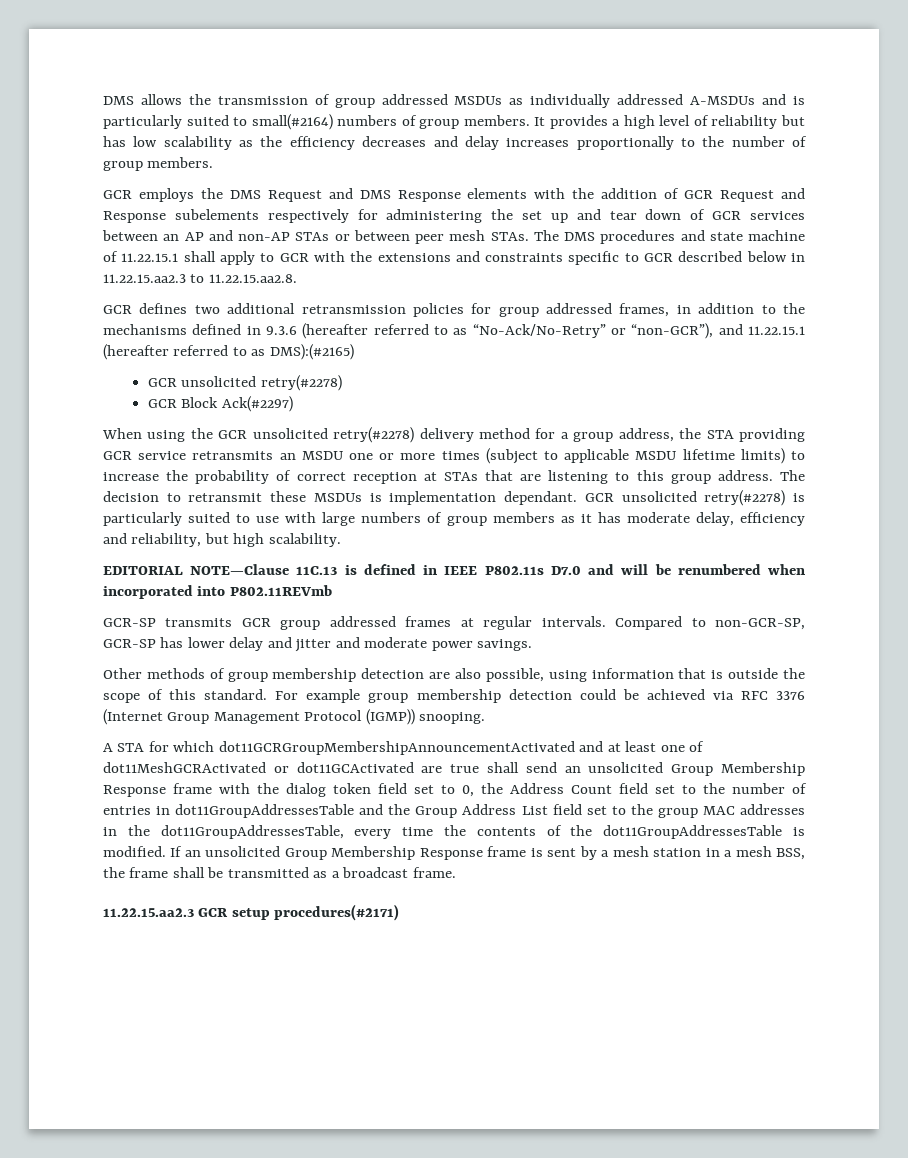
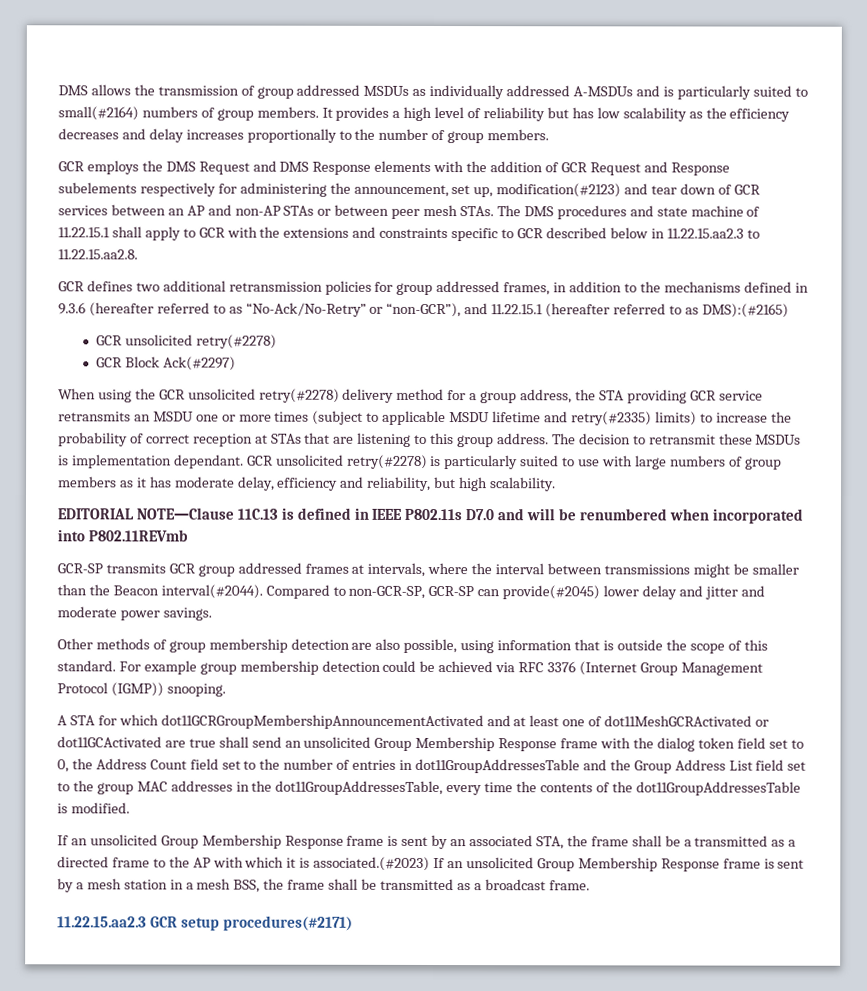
[522,211,568,223] set up -> [353,183,622,198] announcement, set up, modification(#2123)
(735, 454) none -> [543,411,652,426] and retry(#2335)
[483,616,606,630] regular intervals. -> [367,562,799,578] [57,584,263,599] intervals, where the interval between transmissions might be smaller than the Beacon interval(#2044).
[160,637,184,648] has -> [477,585,601,600] can provide(#2045)
(166, 851) none -> [57,834,797,850] [57,856,431,871] // If an unsolicited Group Membership Response frame is sent by an associated STA, the frame shall be a transmitted as a directed frame to the AP with which it is associated.(#2023)

